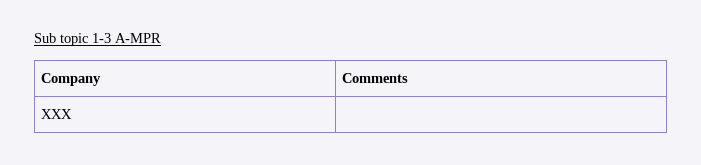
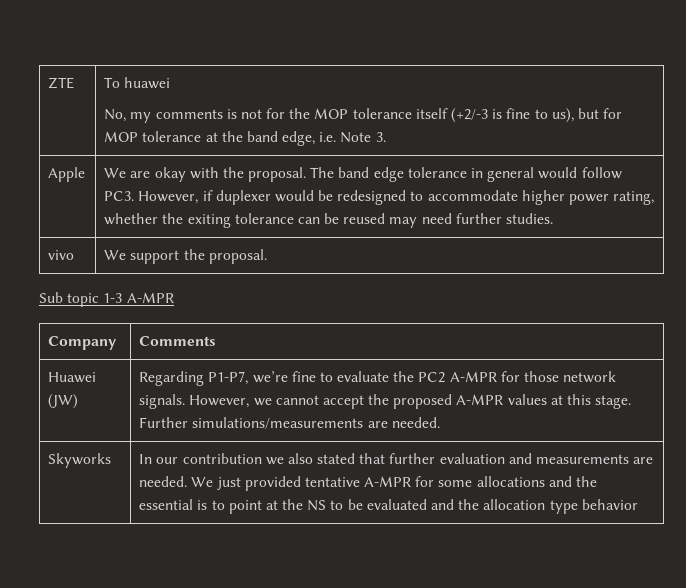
(34, 38) none -> [48,77,75,89] [104,77,171,89] [104,108,623,123] [104,131,386,146] [48,167,86,182] [104,167,622,182] [104,190,655,205] [104,213,554,228] [48,250,75,260] [104,249,267,264] ZTE | To huawei // No, my comments is not for the MOP tolerance itself (+2/-3 is fine to us), but for MOP tolerance at the band edge, i.e. Note 3. // Apple | We are okay with the proposal. The band edge tolerance in general would follow PC3. However, if duplexer would be redesigned to accommodate higher power rating, whether the exiting tolerance can be reused may need further studies. // vivo | We support the proposal. //
[40,109,72,119] XXX | -> [48,372,97,383] [48,394,79,409] [139,371,617,386] [139,394,632,409] [139,417,440,429] [48,453,112,468] [139,453,654,465] [139,476,598,491] [139,499,638,514] Huawei (JW) | Regarding P1-P7, we’re fine to evaluate the PC2 A-MPR for those network signals. However, we cannot accept the proposed A-MPR values at this stage. Further simulations/measurements are needed. // Skyworks | In our contribution we also stated that further evaluation and measurements are needed. We just provided tentative A-MPR for some allocations and the essential is to point at the NS to be evaluated and the allocation type behavior

